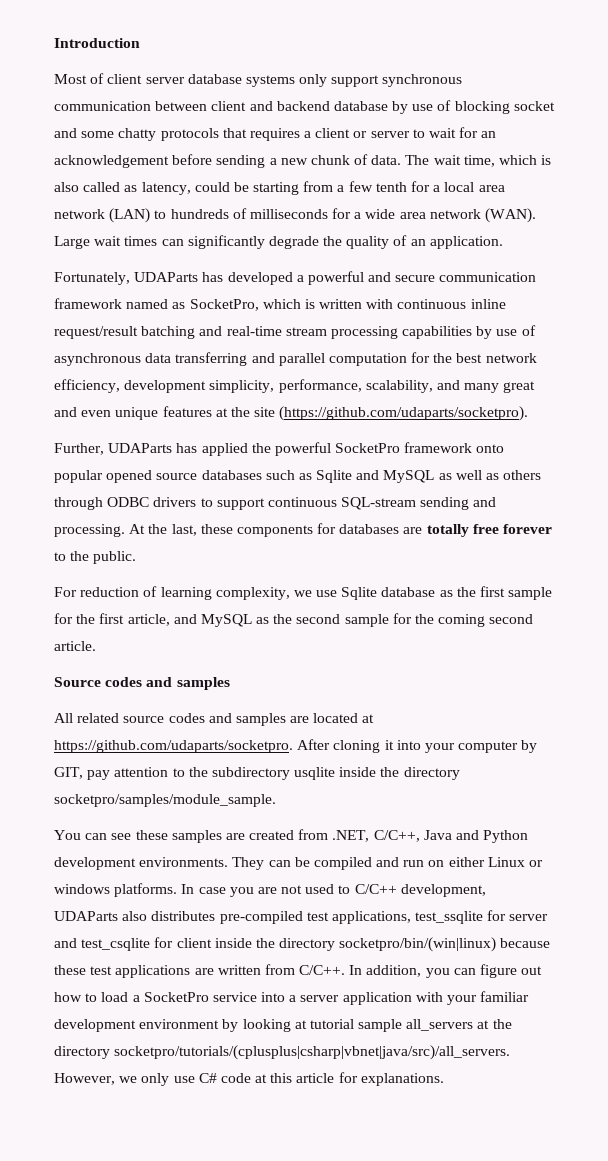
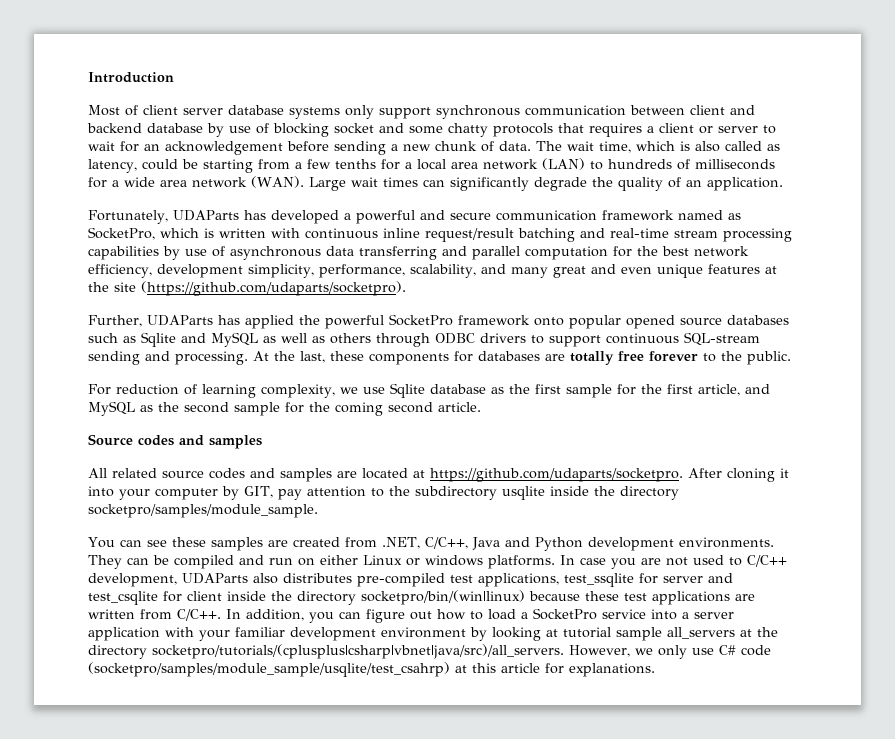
[375,182,407,192] tenth -> [334,159,376,169] tenths
(251, 1078) none -> [88,662,450,677] (socketpro/samples/module_sample/usqlite/test_csahrp)

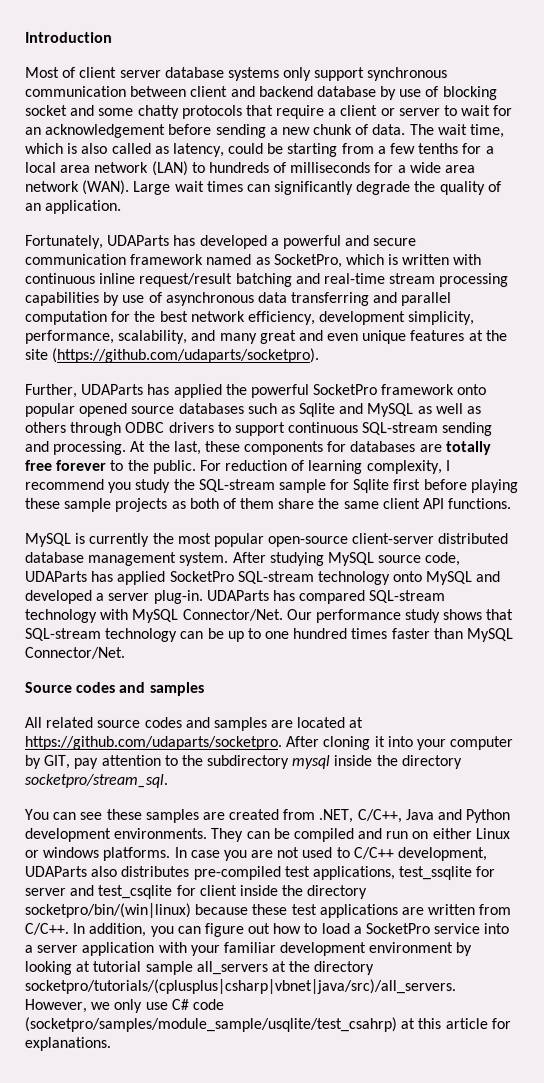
[589,123,642,137] requires -> [276,105,326,120] require
(791, 358) // -> (197, 466) none
[339,383,770,398] [88,401,481,416] we use Sqlite database as the first sample for the first article, and MySQL as the second sample for the coming second article. -> [445,460,451,472] [25,478,519,494] [25,497,513,512] [24,532,510,548] [24,551,461,567] [24,570,501,586] [24,589,446,605] [24,608,514,624] [24,627,514,643] [24,646,125,659] I recommend you study the SQL-stream sample for Sqlite first before playing these sample projects as both of them share the same client API functions. // MySQL is currently the most popular open-source client-server distributed database management system. After studying MySQL source code, UDAParts has applied SocketPro SQL-stream technology onto MySQL and developed a server plug-in. UDAParts has compared SQL-stream technology with MySQL Connector/Net. Our performance study shows that SQL-stream technology can be up to one hundred times faster than MySQL Connector/Net.
[501,486,679,500] [88,504,318,518] usqlite inside the directory socketpro/samples/module_sample. -> [291,755,462,770] [24,773,168,788] mysql inside the directory socketpro/stream_sql.

